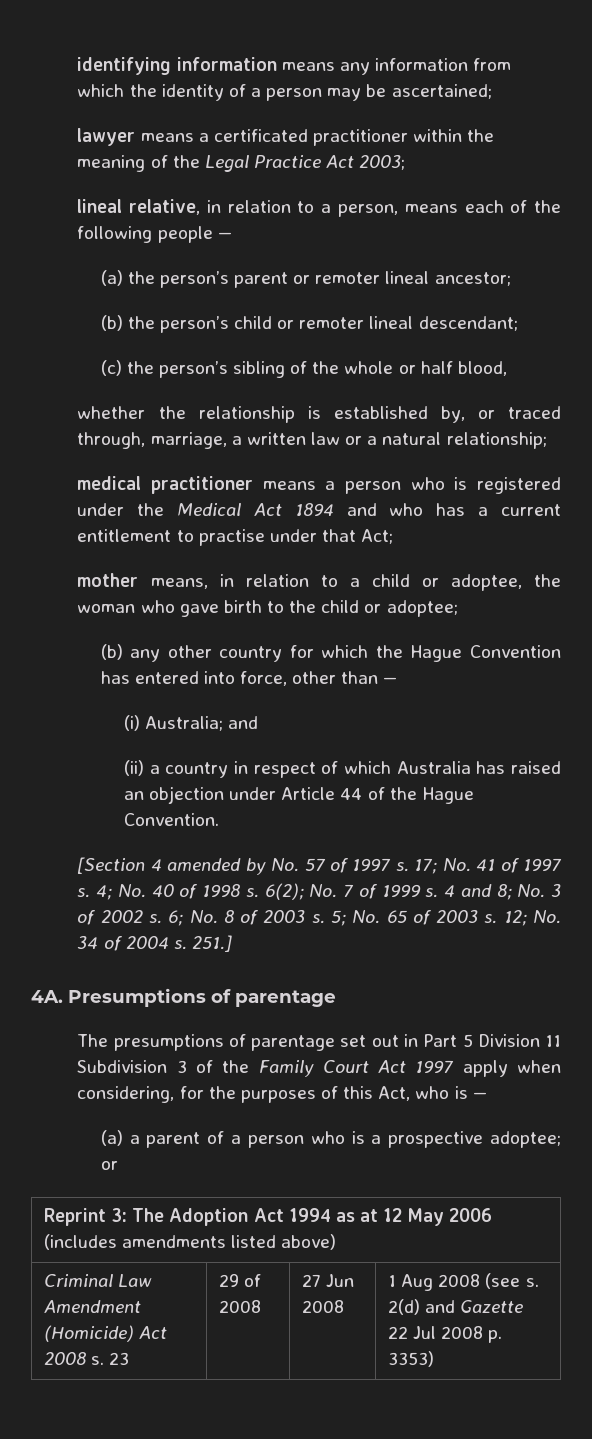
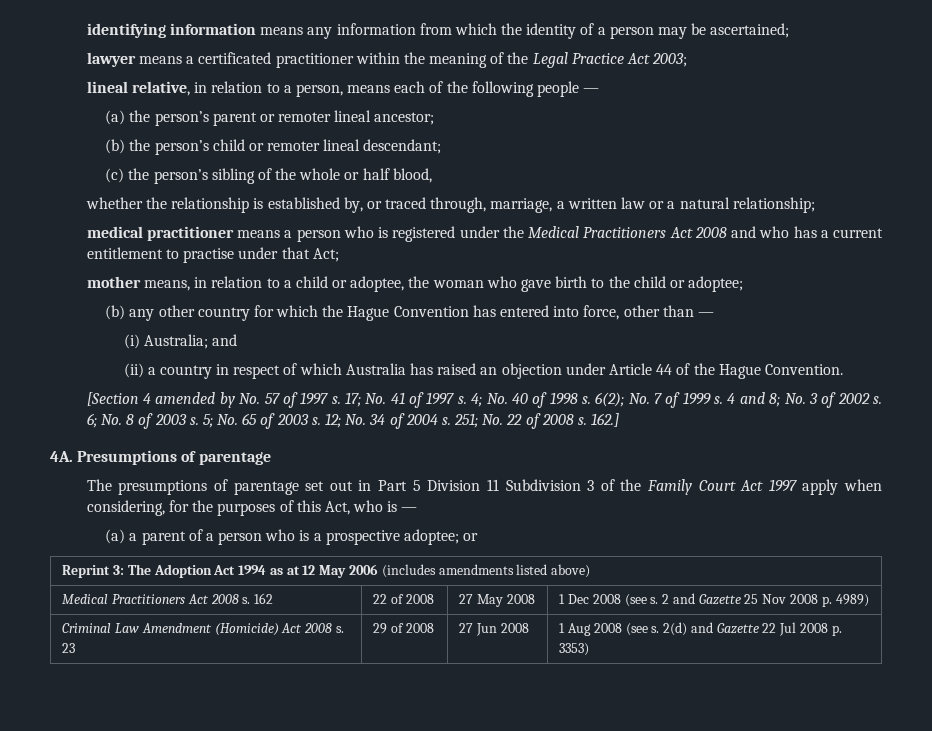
[253,503,334,516] Act 1894 -> [583,227,727,238] Practitioners Act 2008
[191,935,232,952] 251.] -> [454,413,620,429] 251; No. 22 of 2008 s. 162.]
(337, 1242) none -> [62,593,274,604] [373,594,434,604] [459,594,535,607] [559,593,869,607] // Medical Practitioners Act 2008 s. 162 | 22 of 2008 | 27 May 2008 | 1 Dec 2008 (see s. 2 and Gazette 25 Nov 2008 p. 4989)

